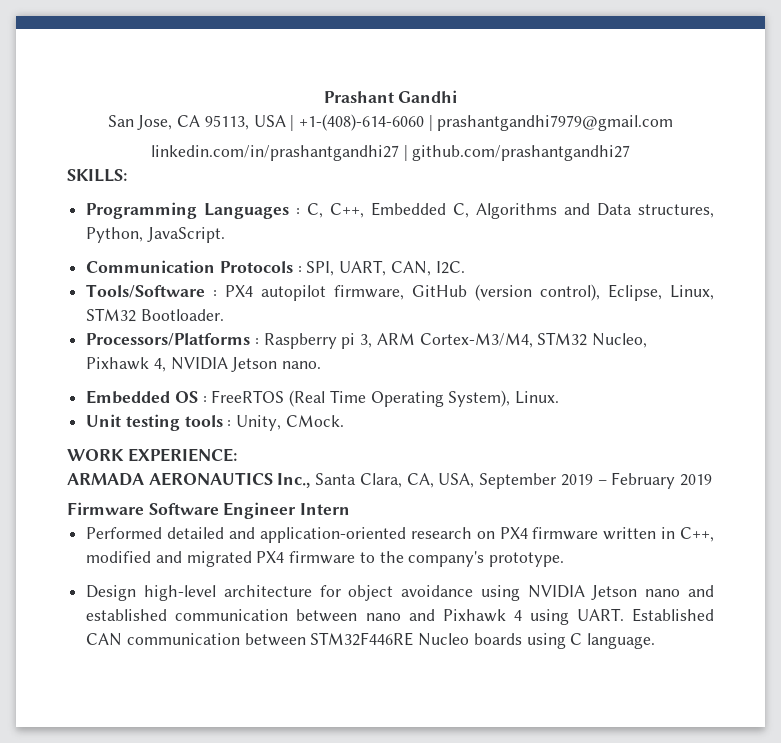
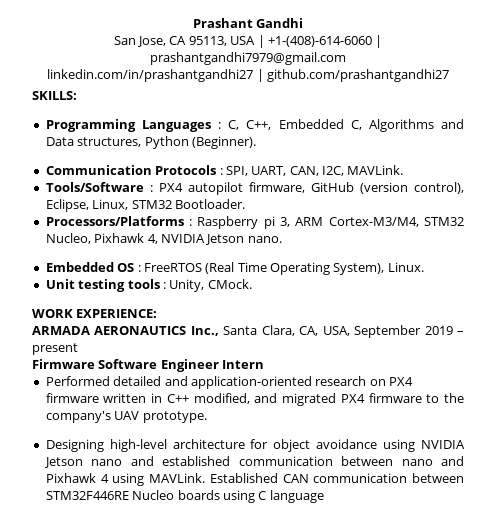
[86,227,225,243] Python, JavaScript. -> [144,136,256,149] Python (Beginner).
[435,261,465,274] I2C. -> [322,165,404,176] I2C, MAVLink.
[611,472,712,489] February 2019 -> [32,343,78,355] present
[680,527,714,542] [86,551,152,563] C++, modified -> [166,393,250,404] C++ modified,
(485, 559) none -> [114,411,140,420] UAV
[86,585,137,601] Design -> [45,439,104,452] Designing
[576,608,624,621] UART. -> [149,473,205,483] MAVLink.
[587,633,656,649] language. -> [269,490,324,503] language

